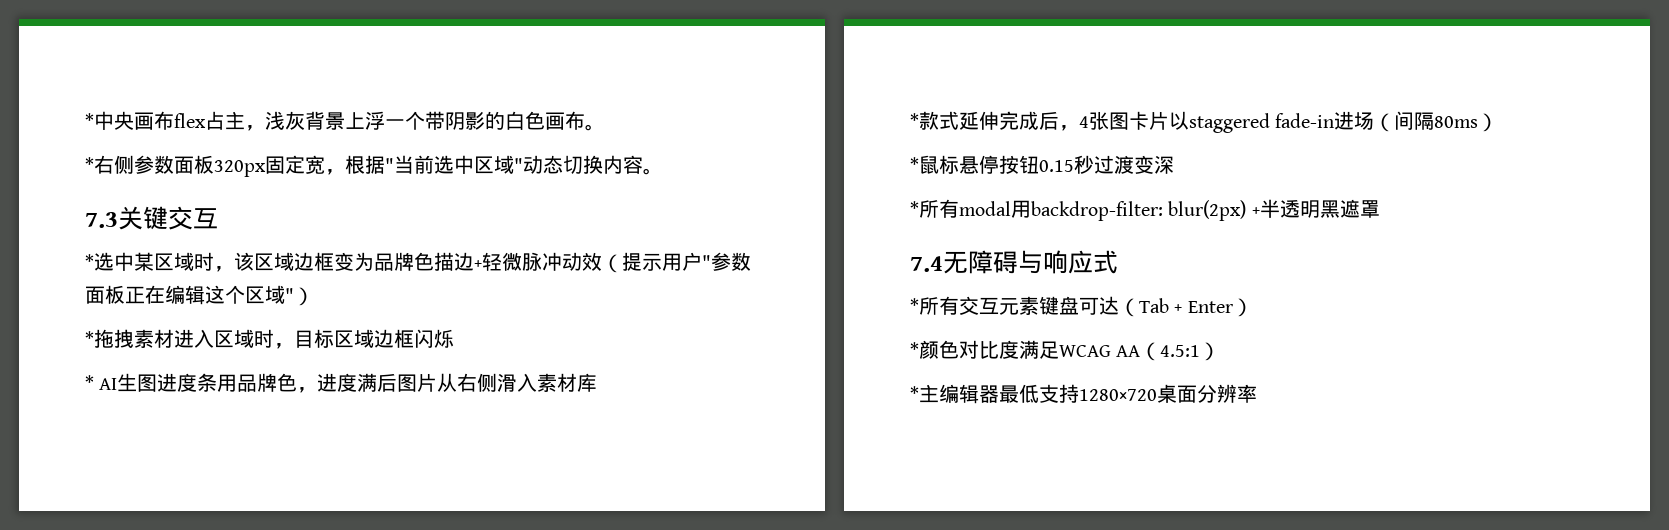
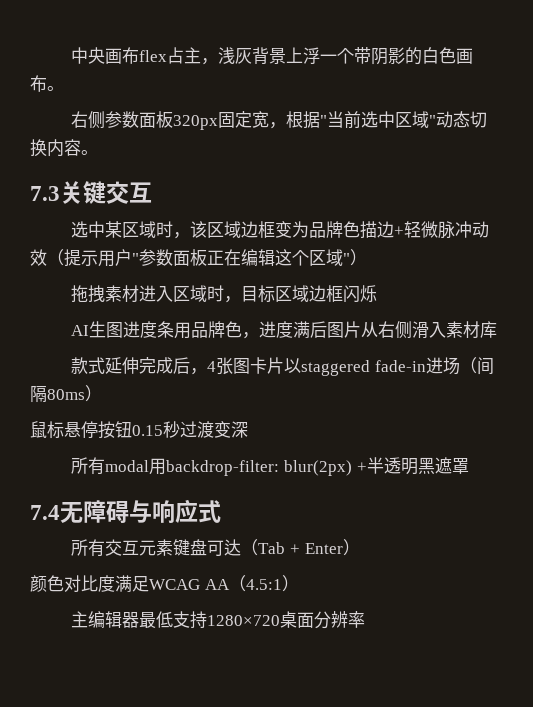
[85,113,94,128] * -> (71, 55) none
[85,157,94,172] * -> (64, 88) none
[85,254,94,269] * -> (152, 192) none
[85,331,94,346] * -> (367, 257) none
[85,375,94,390] * -> (378, 293) none
[910,113,919,128] * -> (498, 329) none
[910,157,919,172] * -> (102, 393) none
[910,201,919,216] * -> (248, 429) none
[910,298,919,313] * -> (221, 511) none
[910,342,919,357] * -> (360, 547) none
[910,386,919,401] * -> (299, 583) none

